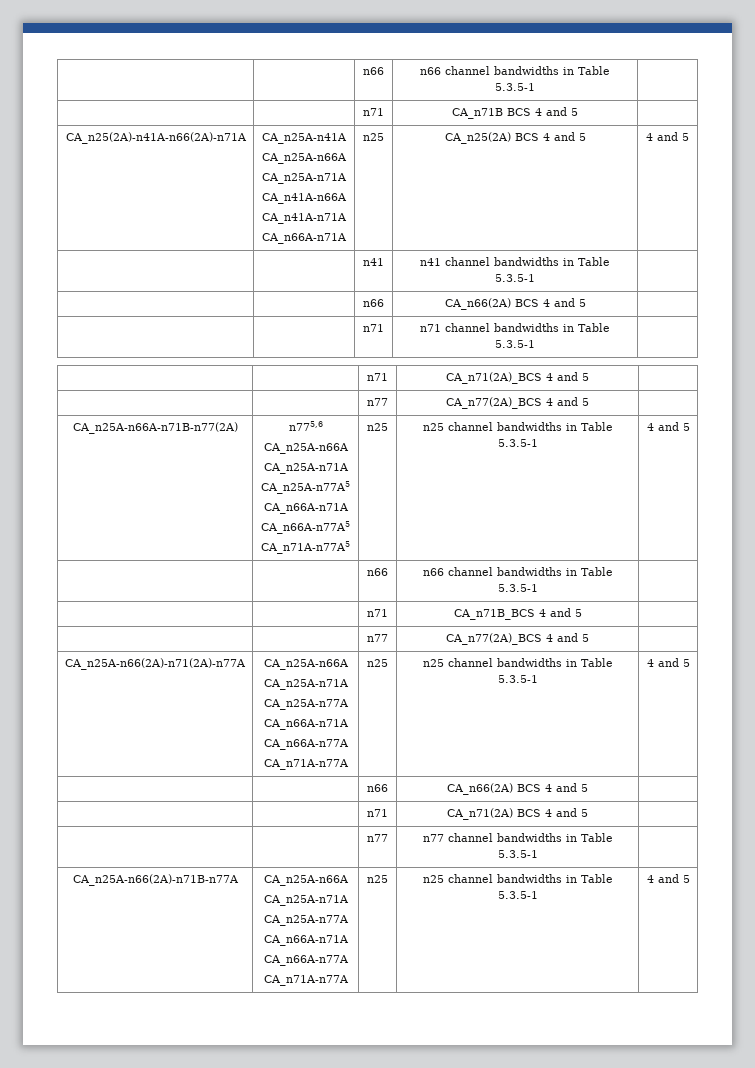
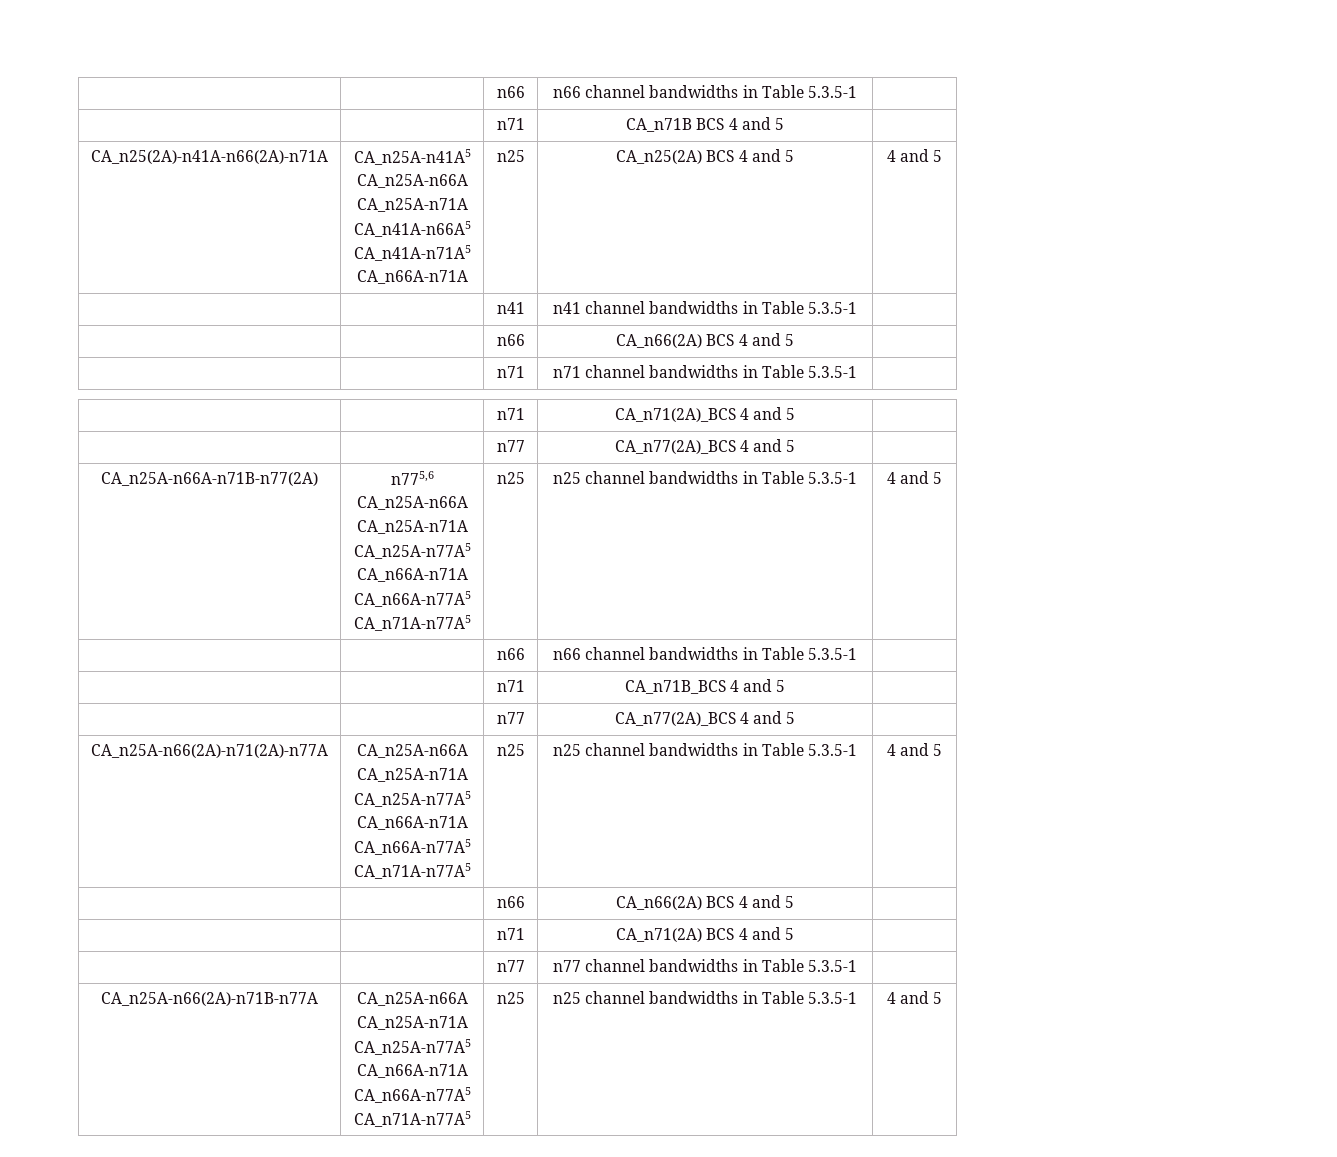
[262,133,347,144] [262,153,347,164] [262,173,347,184] [262,193,347,204] [262,213,347,224] CA_n25A-n41A // CA_n25A-n66A // CA_n25A-n71A // CA_n41A-n66A // CA_n41A-n71A -> [353,149,471,165] [356,174,468,188] [356,198,468,212] [353,221,471,237] [353,245,471,261] CA_n25A-n41A5 // CA_n25A-n66A // CA_n25A-n71A // CA_n41A-n66A5 // CA_n41A-n71A5
[263,699,349,710] [263,719,349,730] [263,739,349,750] [263,759,349,770] CA_n25A-n77A // CA_n66A-n71A // CA_n66A-n77A // CA_n71A-n77A -> [353,791,471,807] [356,816,468,830] [353,839,471,855] [353,863,471,879] CA_n25A-n77A5 // CA_n66A-n71A // CA_n66A-n77A5 // CA_n71A-n77A5
[263,915,349,926] [263,935,349,946] [263,955,349,966] [263,975,349,986] CA_n25A-n77A // CA_n66A-n71A // CA_n66A-n77A // CA_n71A-n77A -> [353,1039,471,1055] [356,1064,468,1078] [353,1087,471,1103] [353,1111,471,1127] CA_n25A-n77A5 // CA_n66A-n71A // CA_n66A-n77A5 // CA_n71A-n77A5

